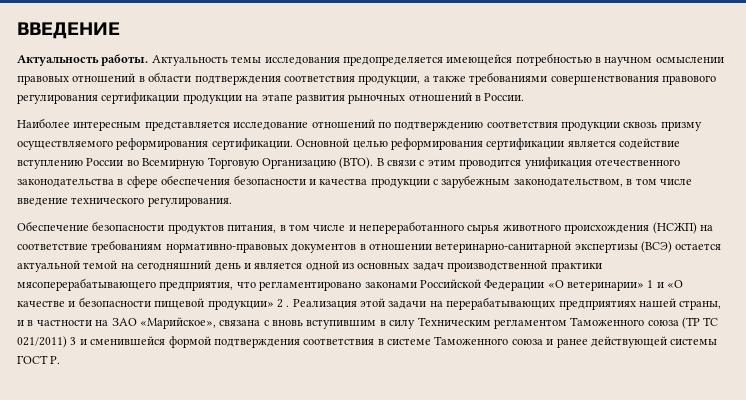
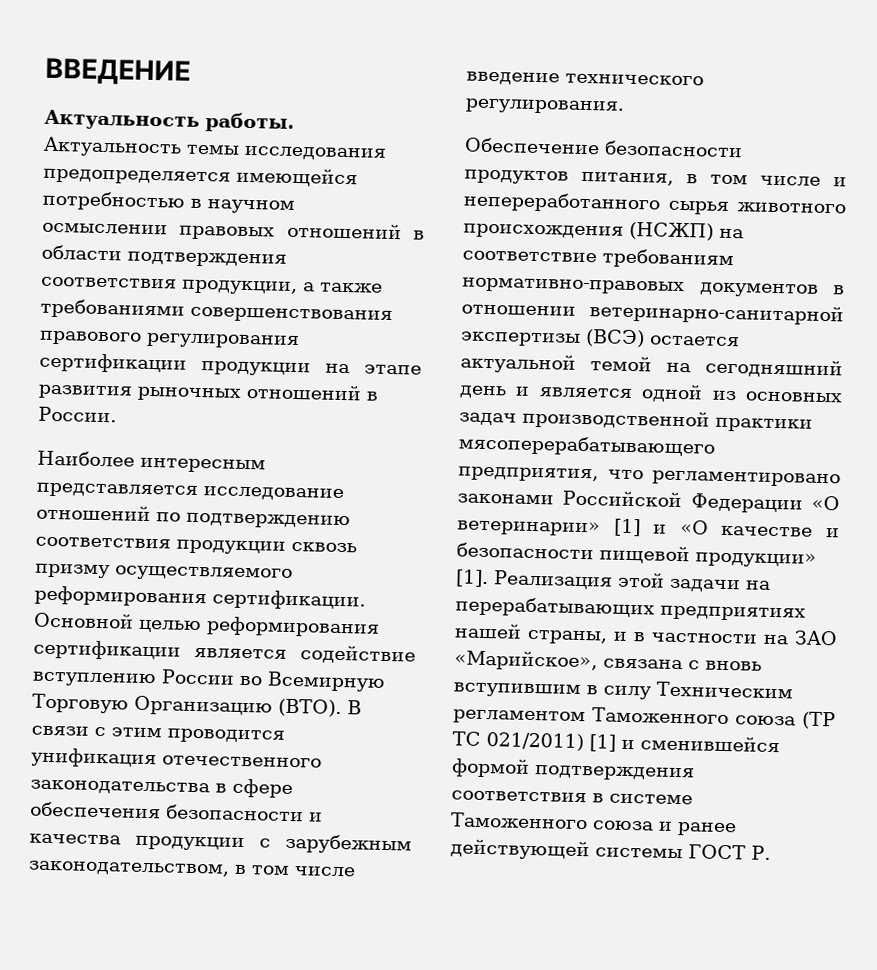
[647,280,654,288] 1 -> [612,518,641,537] [1]
[276,299,290,308] 2 . -> [455,569,489,588] [1].
[70,337,77,345] 3 -> [589,734,616,752] [1]

